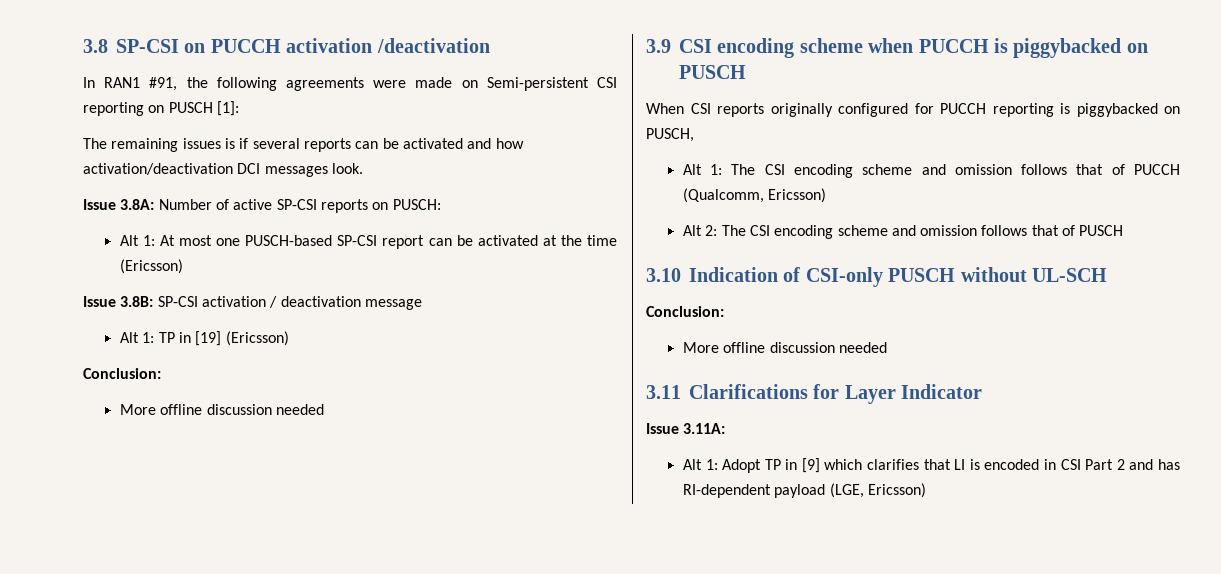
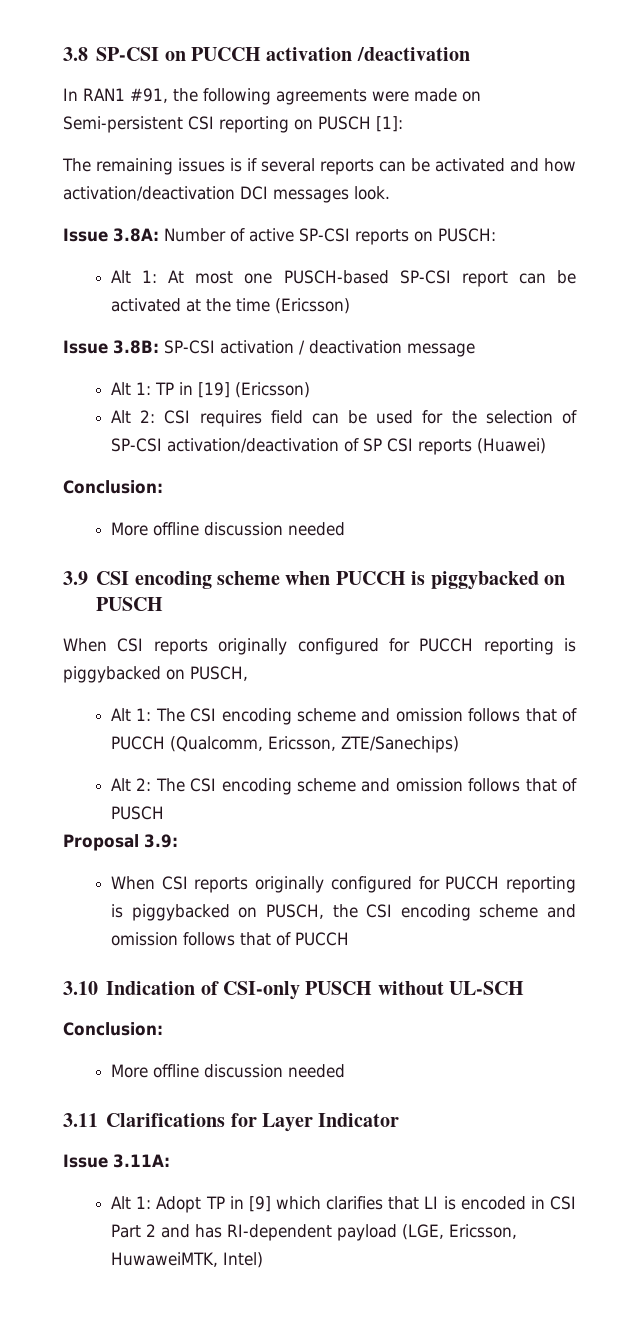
(289, 338) none -> [111,410,577,427] [111,438,547,455] // Alt 2: CSI requires field can be used for the selection of SP-CSI activation/deactivation of SP CSI reports (Huawei)
[768,188,827,203] Ericsson) -> [268,736,460,753] Ericsson, ZTE/Sanechips)
(1124, 230) none -> [63,834,178,851] [111,876,576,893] [111,904,576,921] [111,932,350,946] // Proposal 3.9: // When CSI reports originally configured for PUCCH reporting is piggybacked on PUSCH, the CSI encoding scheme and omission follows that of PUCCH
[867,483,926,498] Ericsson) -> [449,1224,518,1239] [111,1252,264,1268] Ericsson, HuwaweiMTK, Intel)

